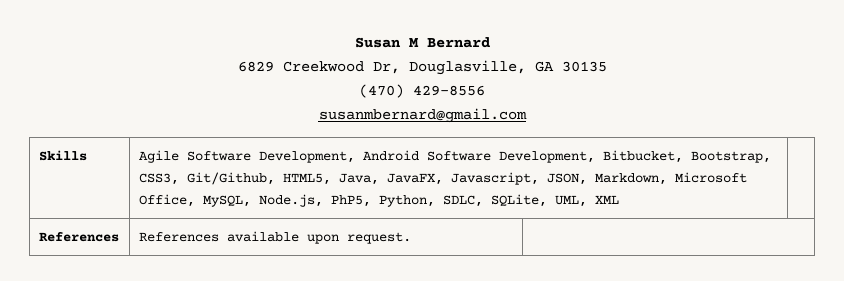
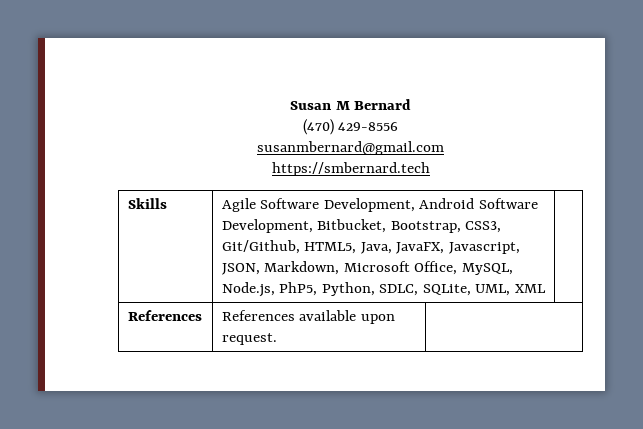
[237,60,607,75] // 6829 Creekwood Dr, Douglasville, GA 30135 -> (411, 104) none
(527, 115) none -> [271,162,430,176] // https://smbernard.tech

